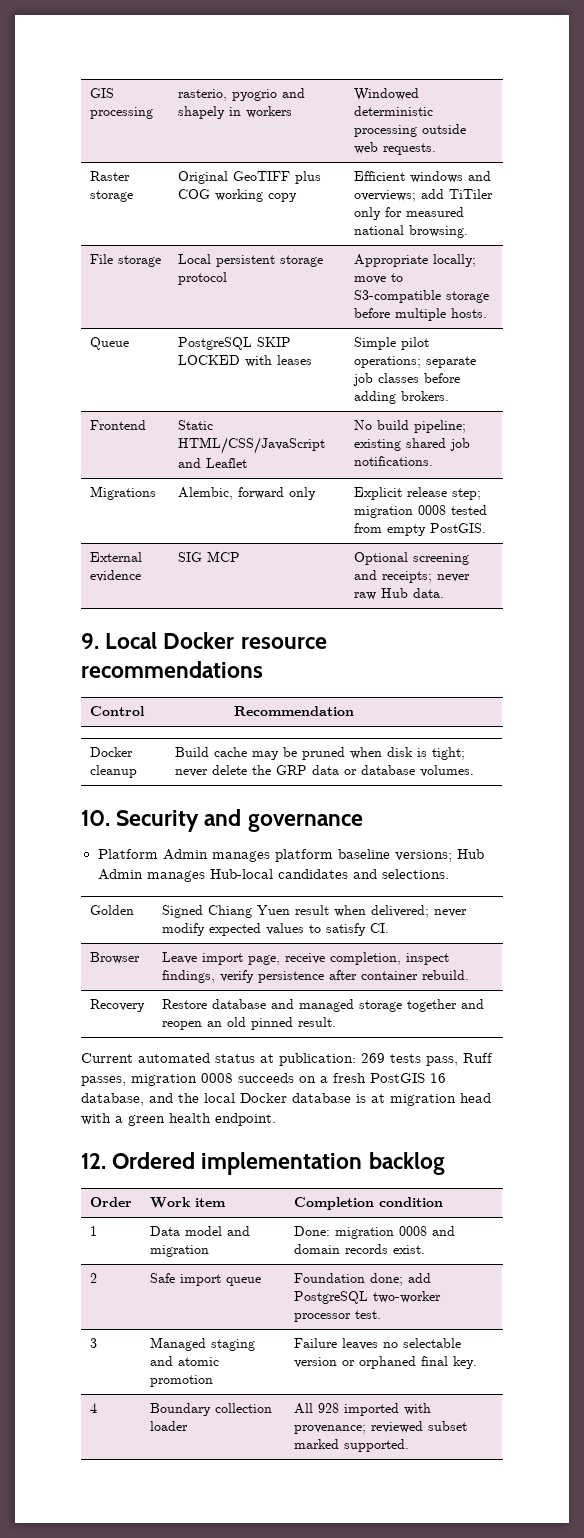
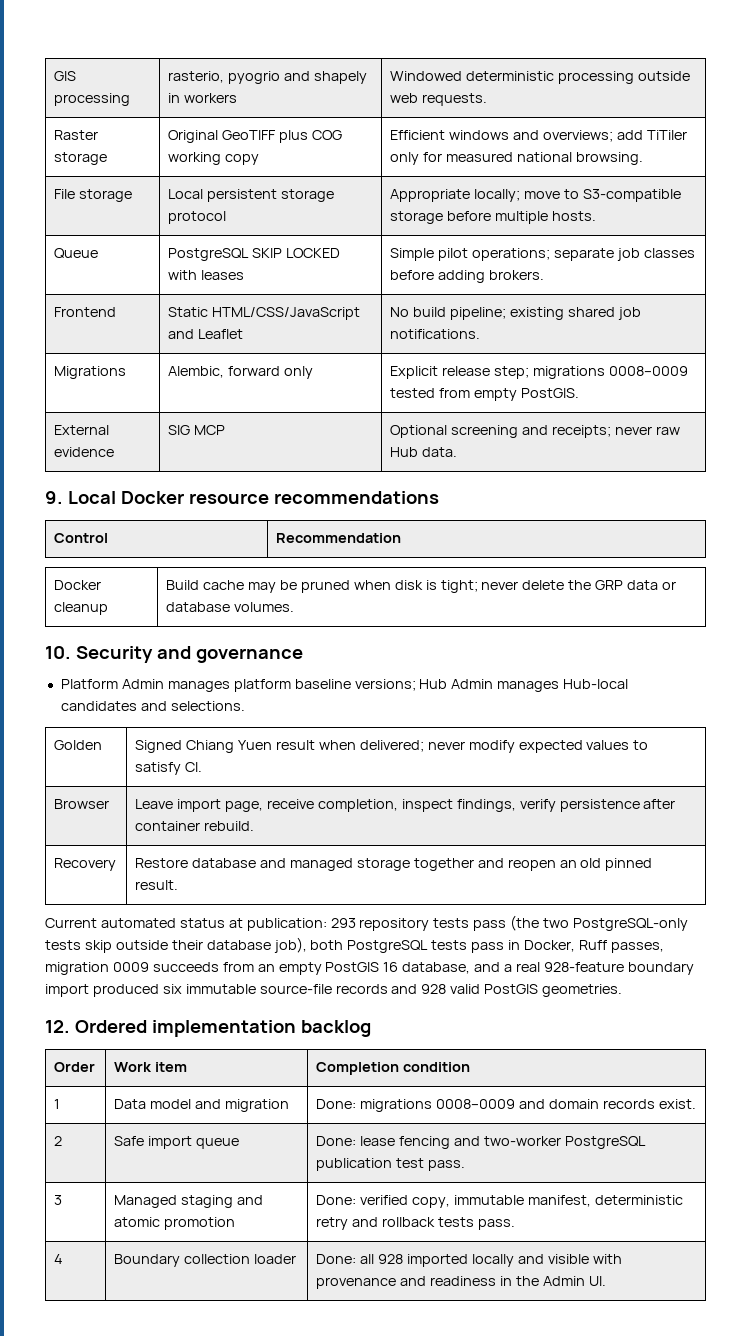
[353,505,446,518] migration 0008 -> [532,366,688,379] migrations 0008–0009
[361,1053,493,1066] [81,1073,446,1086] [81,1093,491,1106] [81,1113,276,1126] 269 tests pass, Ruff passes, migration 0008 succeeds on a fresh PostGIS 16 database, and the local Docker database is at migration head with a green health endpoint. -> [330,915,689,931] [45,937,664,953] [45,962,694,975] [45,984,623,997] 293 repository tests pass (the two PostgreSQL-only tests skip outside their database job), both PostgreSQL tests pass in Docker, Ruff passes, migration 0009 succeeds from an empty PostGIS 16 database, and a real 928-feature boundary import produced six immutable source-file records and 928 valid PostGIS geometries.
[334,1226,427,1239] migration 0008 -> [360,1099,516,1112] migrations 0008–0009
[293,1273,431,1286] [293,1291,441,1304] [293,1310,381,1322] Foundation done; add PostgreSQL two-worker processor test. -> [316,1136,646,1149] [316,1158,466,1171] Done: lease fencing and two-worker PostgreSQL publication test pass.
[293,1338,461,1350] [293,1356,477,1369] [89,1403,97,1413] [149,1403,272,1416] [149,1421,188,1431] [293,1403,431,1416] [293,1421,467,1434] [293,1439,409,1452] Failure leaves no selectable version or orphaned final key. // 4 | Boundary collection loader | All 928 imported with provenance; reviewed subset marked supported. -> [316,1195,683,1208] [316,1217,515,1230] [54,1254,64,1264] [114,1254,297,1267] [316,1254,622,1267] [316,1276,606,1289] Done: verified copy, immutable manifest, deterministic retry and rollback tests pass. // 4 | Boundary collection loader | Done: all 928 imported locally and visible with provenance and readiness in the Admin UI.

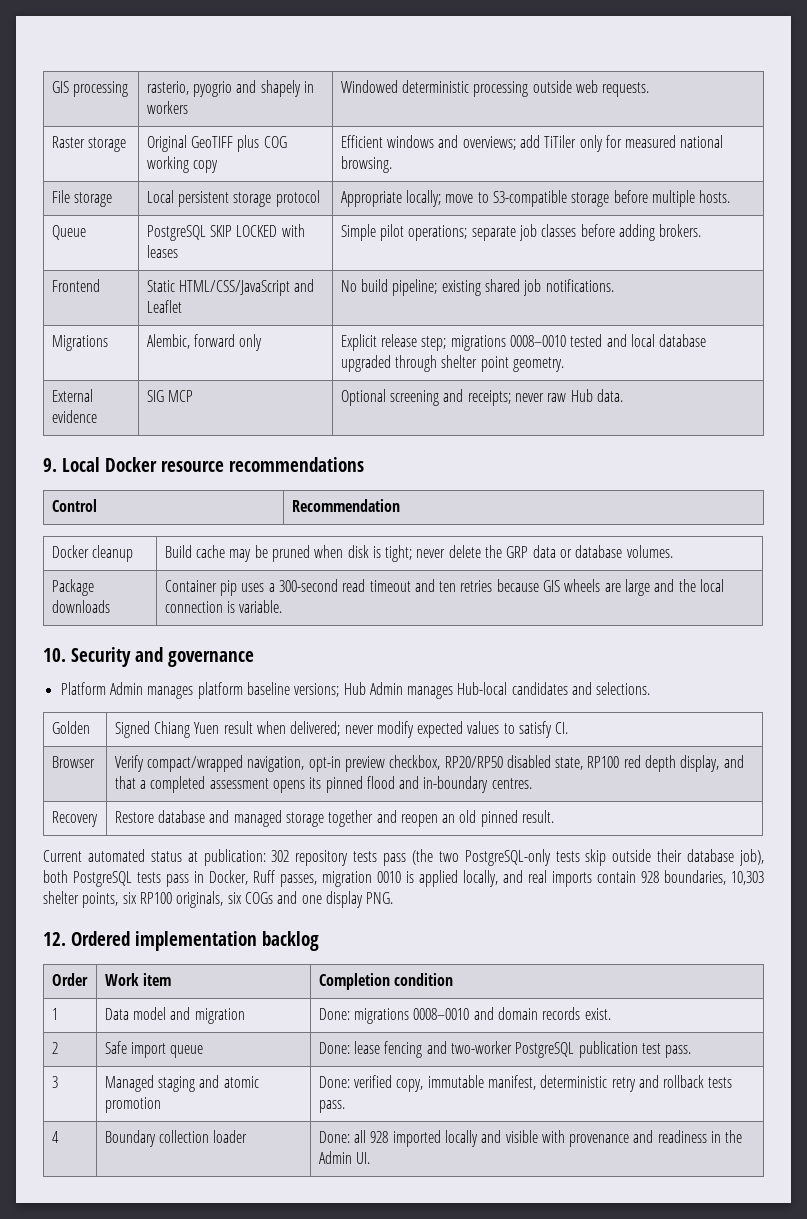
[608,366,688,376] [390,388,579,401] 0008–0009 tested from empty PostGIS. -> [509,334,707,347] [340,355,564,372] 0008–0010 tested and local database upgraded through shelter point geometry.
(295, 607) none -> [51,579,94,596] [51,600,110,613] [164,579,725,596] [164,600,283,613] // Package downloads | Container pip uses a 300-second read timeout and ten retries because GIS wheels are large and the local connection is variable.
[135,799,676,812] [135,821,255,831] Leave import page, receive completion, inspect findings, verify persistence after container rebuild. -> [114,755,744,772] [114,776,532,793] Verify compact/wrapped navigation, opt-in preview checkbox, RP20/RP50 disabled state, RP100 red depth display, and that a completed assessment opens its pinned flood and in-boundary centres.
[330,918,356,928] 293 -> [271,850,290,862] 302
[112,962,694,975] [45,984,623,997] 0009 succeeds from an empty PostGIS 16 database, and a real 928-feature boundary import produced six immutable source-file records and 928 valid PostGIS geometries. -> [377,870,764,887] [43,891,394,908] 0010 is applied locally, and real imports contain 928 boundaries, 10,303 shelter points, six RP100 originals, six COGs and one display PNG.
[436,1099,516,1109] 0008–0009 -> [413,1008,470,1020] 0008–0010

